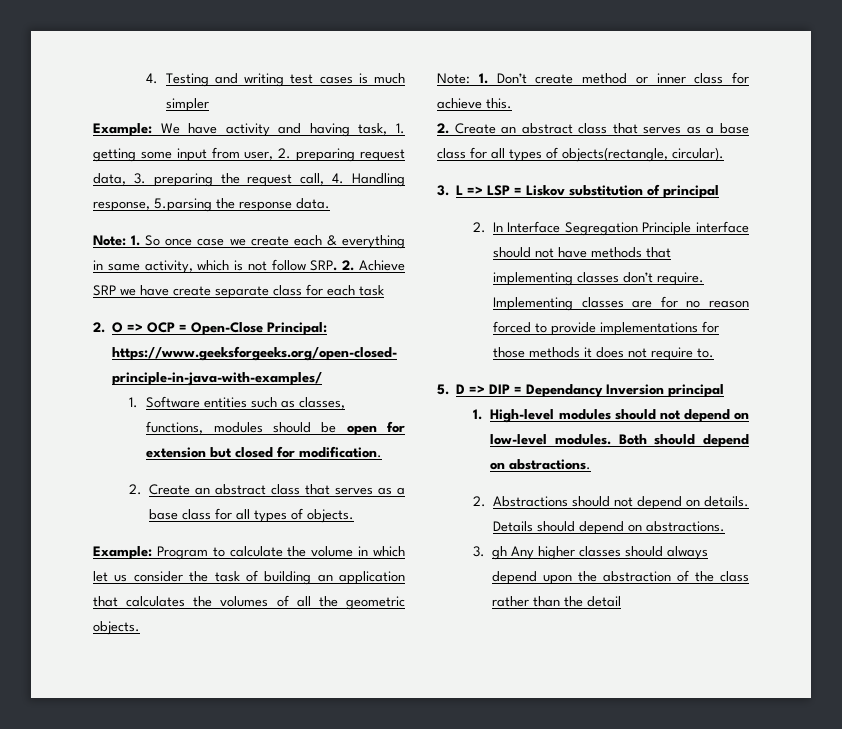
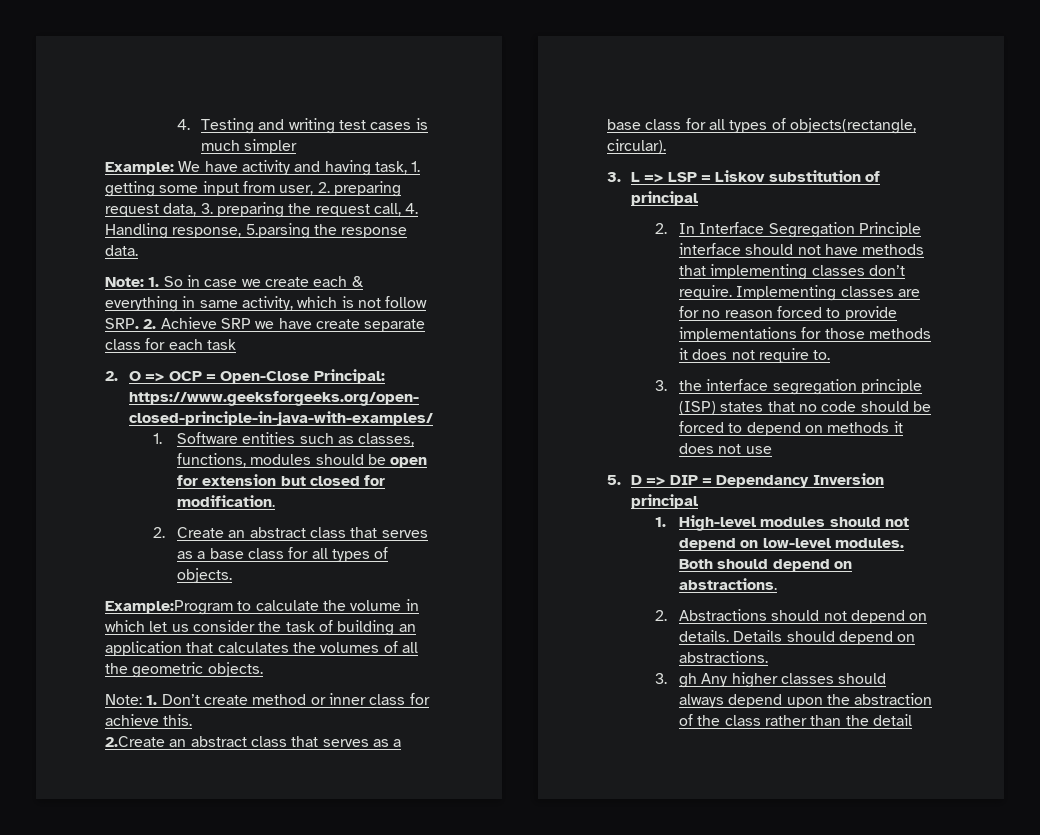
[165,238,193,246] once -> [186,275,200,287] in
[93,546,208,560] Example: Program -> [105,600,233,615] Example:Program
[437,123,496,134] 2. Create -> [105,736,165,747] 2.Create
(714, 353) none -> [654,379,922,395] [678,401,931,415] [678,421,903,436] [678,443,772,454] // 3. the interface segregation principle (ISP) states that no code should be forced to depend on methods it does not use

